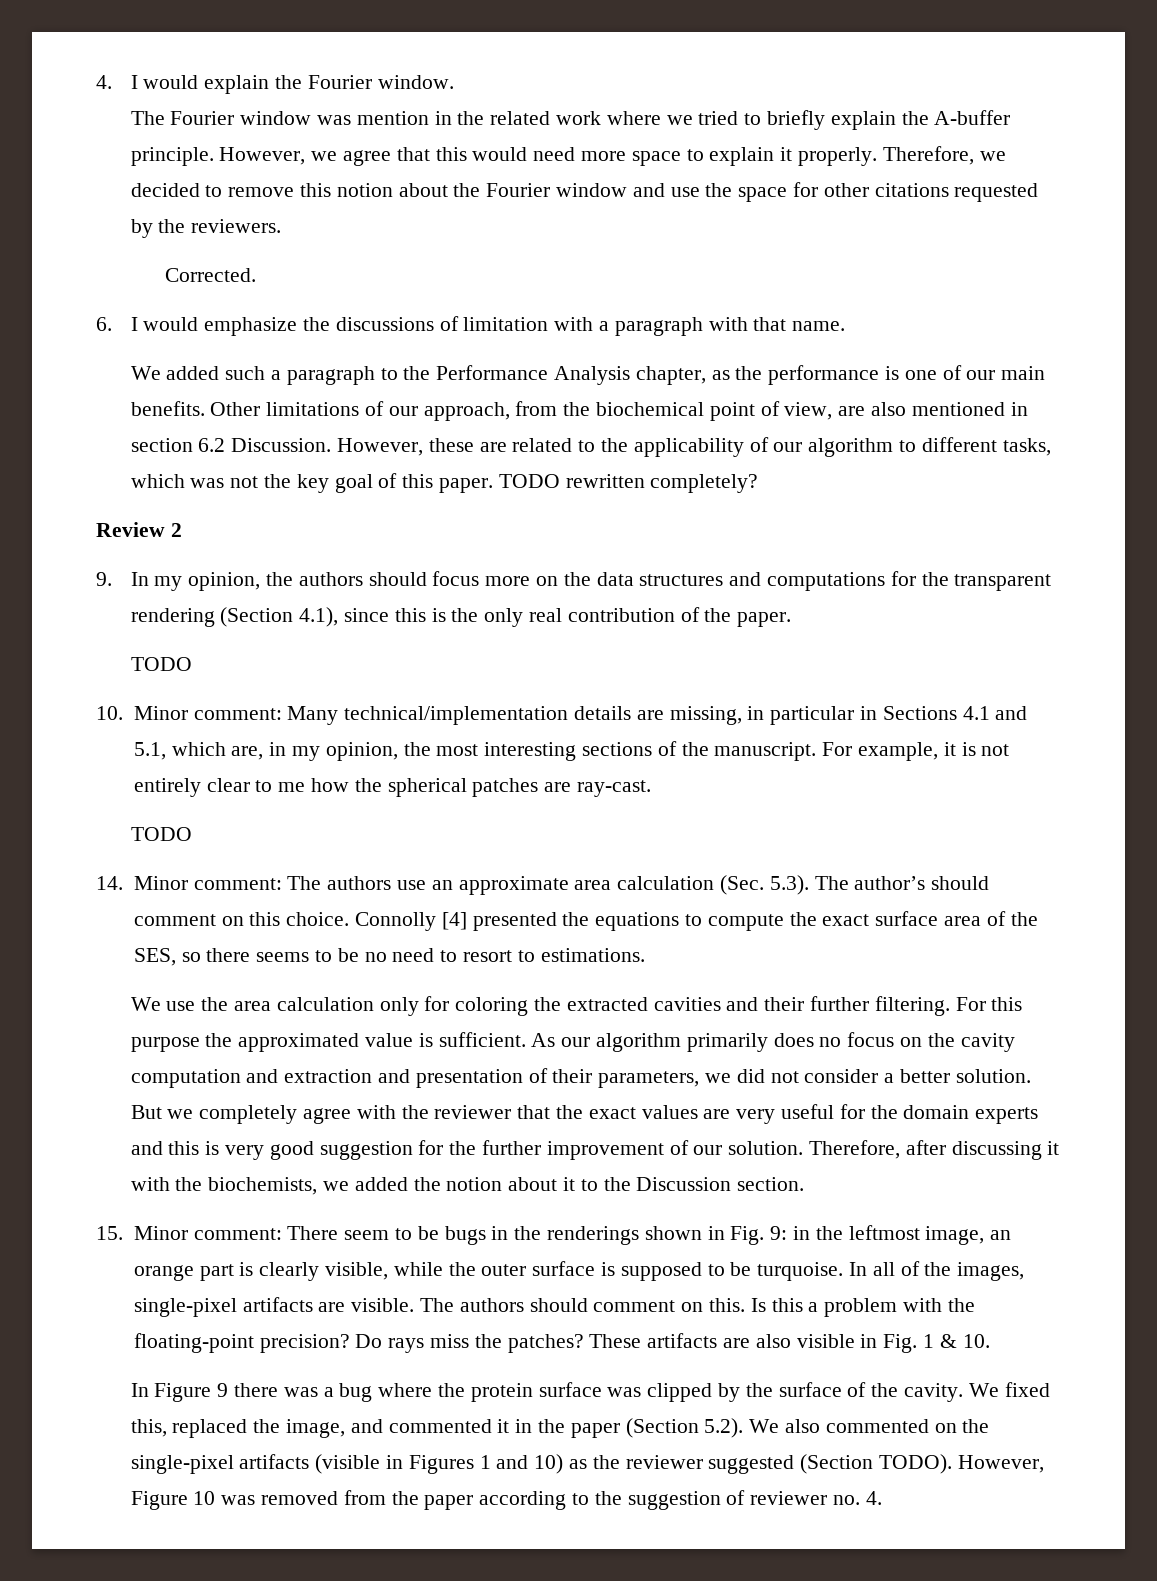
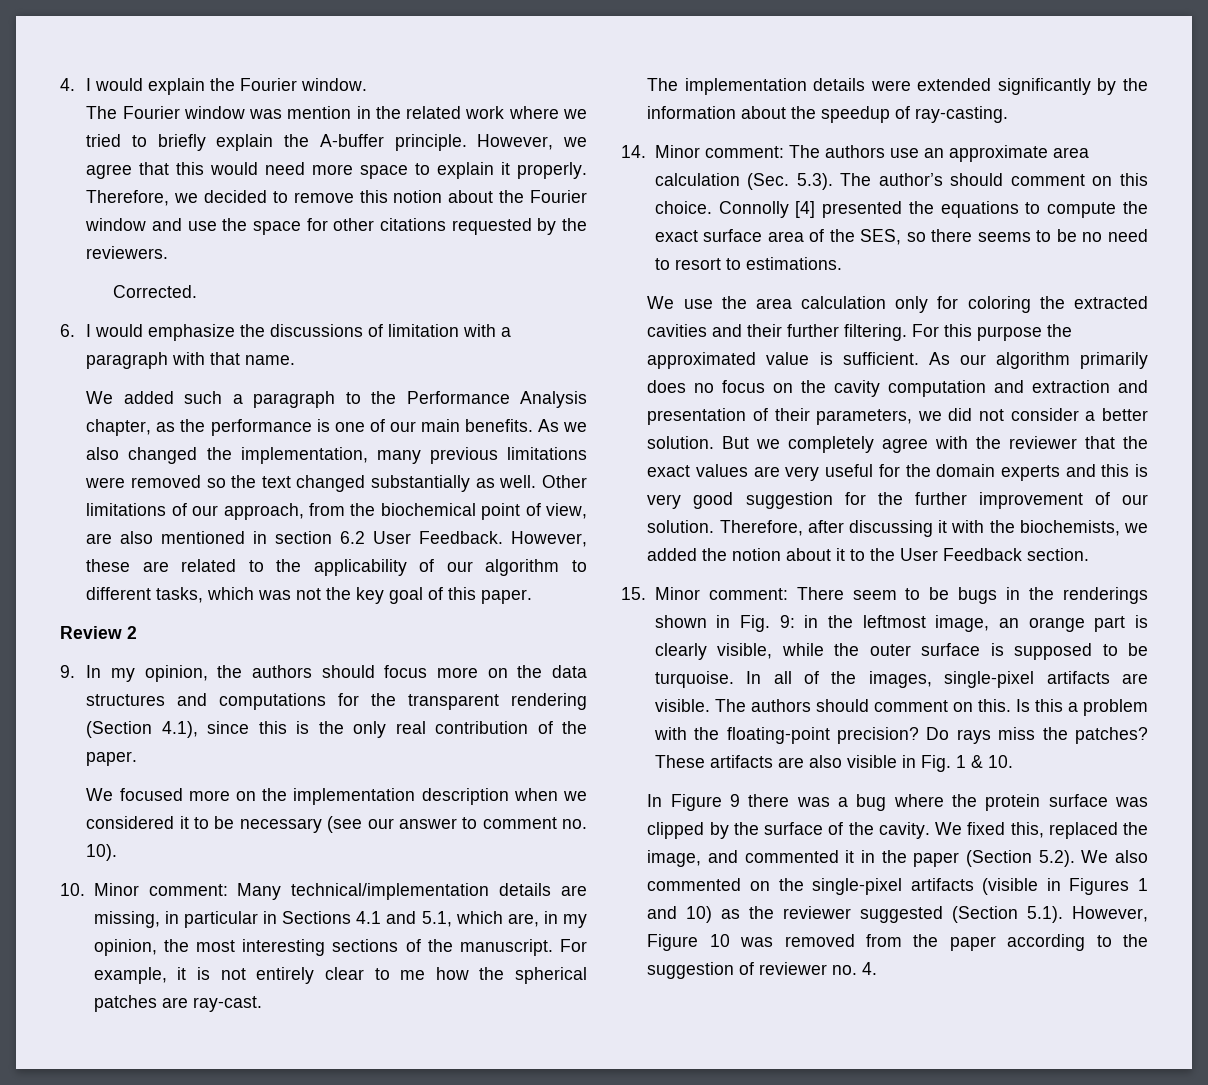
(205, 408) none -> [537,419,587,432] [86,447,587,464] [85,475,537,492] As we also changed the implementation, many previous limitations were removed so the text changed substantially as well.
[231,438,332,452] Discussion. -> [373,531,504,544] User Feedback.
[498,474,759,493] TODO rewritten completely? -> (533, 596) none
[130,657,192,671] TODO -> [86,788,587,805] [86,816,587,833] [86,844,118,861] We focused more on the implementation description when we considered it to be necessary (see our answer to comment no. 10).
[130,827,192,841] TODO -> [647,78,1148,95] [647,106,1009,123] The implementation details were extended significantly by the information about the speedup of ray-casting.
[636,1177,732,1191] Discussion -> [900,548,1023,561] User Feedback
[879,1454,953,1474] TODO). -> [1027,906,1064,923] 5.1).

